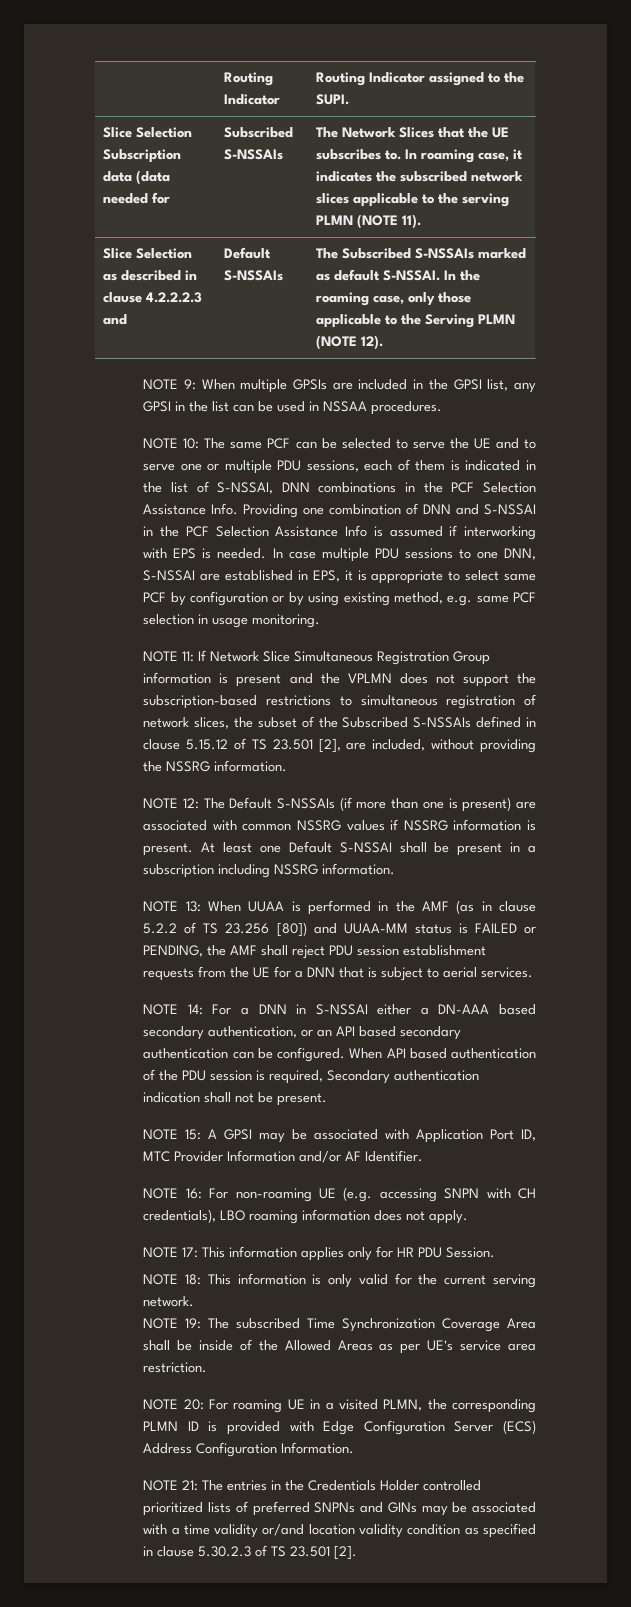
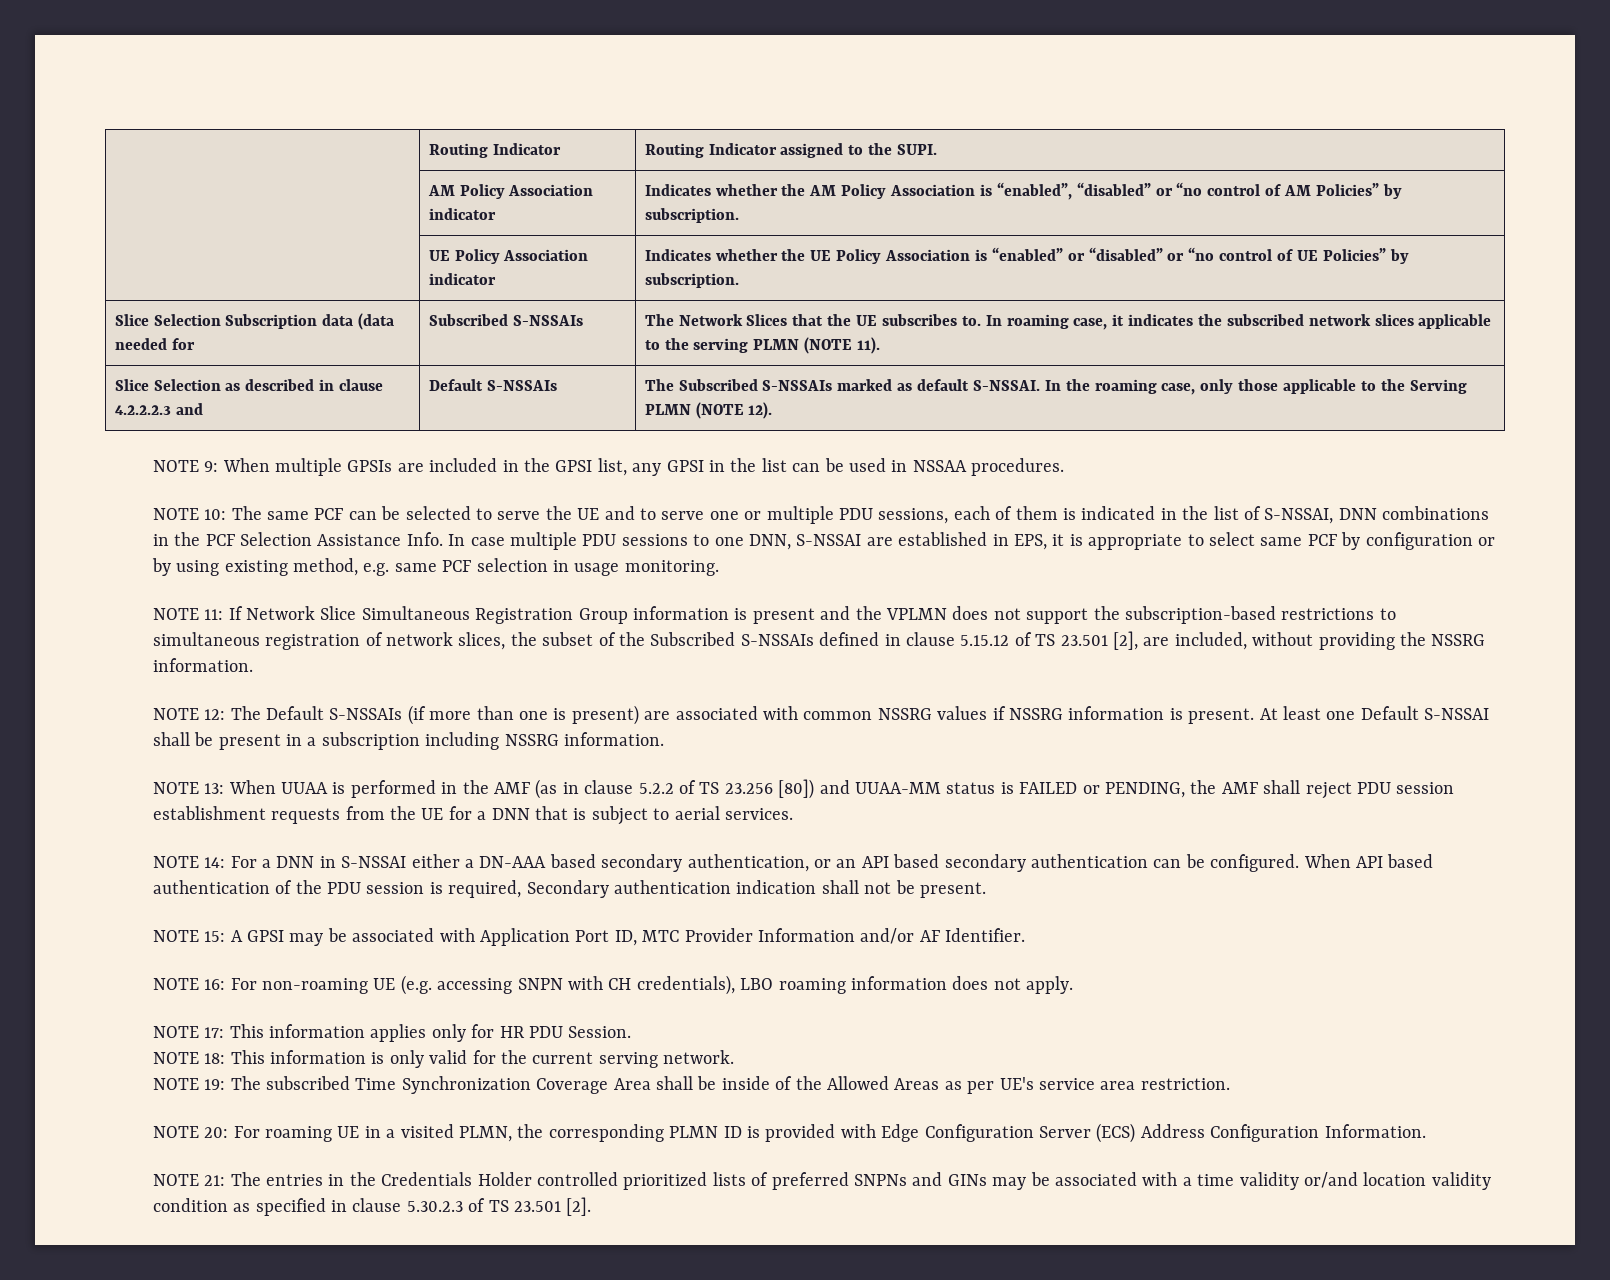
(350, 99) none -> [427,184,594,199] [428,208,496,220] [644,182,1402,200] [644,208,739,223] [428,249,589,264] [428,273,496,285] [644,247,1409,264] [644,273,739,288] // | AM Policy Association indicator | Indicates whether the AM Policy Association is “enabled”, “disabled” or “no control of AM Policies” by subscription. // | UE Policy Association indicator | Indicates whether the UE Policy Association is “enabled” or “disabled” or “no control of UE Policies” by subscription.
[243,503,537,518] [143,525,537,540] [143,548,267,559] Providing one combination of DNN and S-NSSAI in the PCF Selection Assistance Info is assumed if interworking with EPS is needed. -> (443, 539) none

